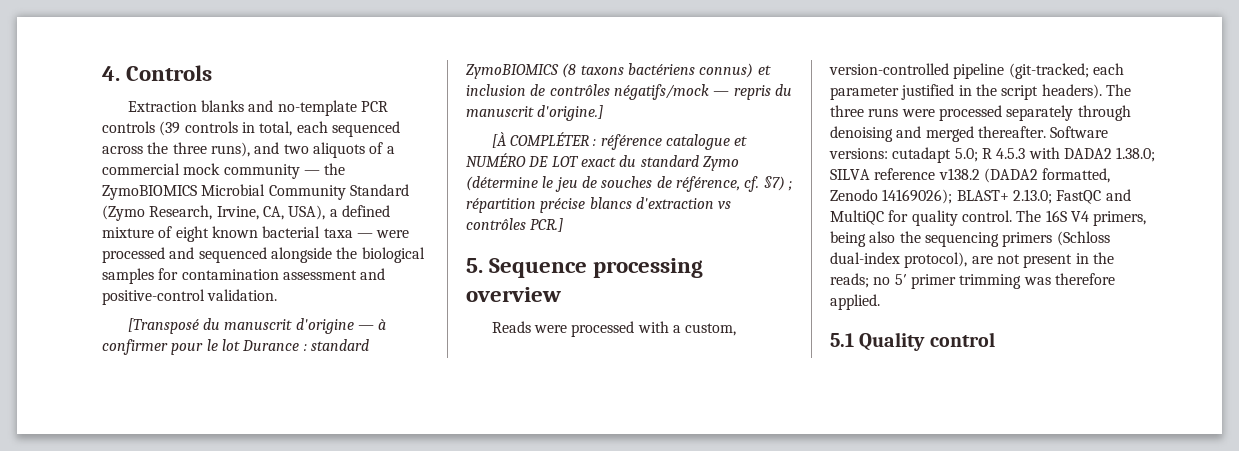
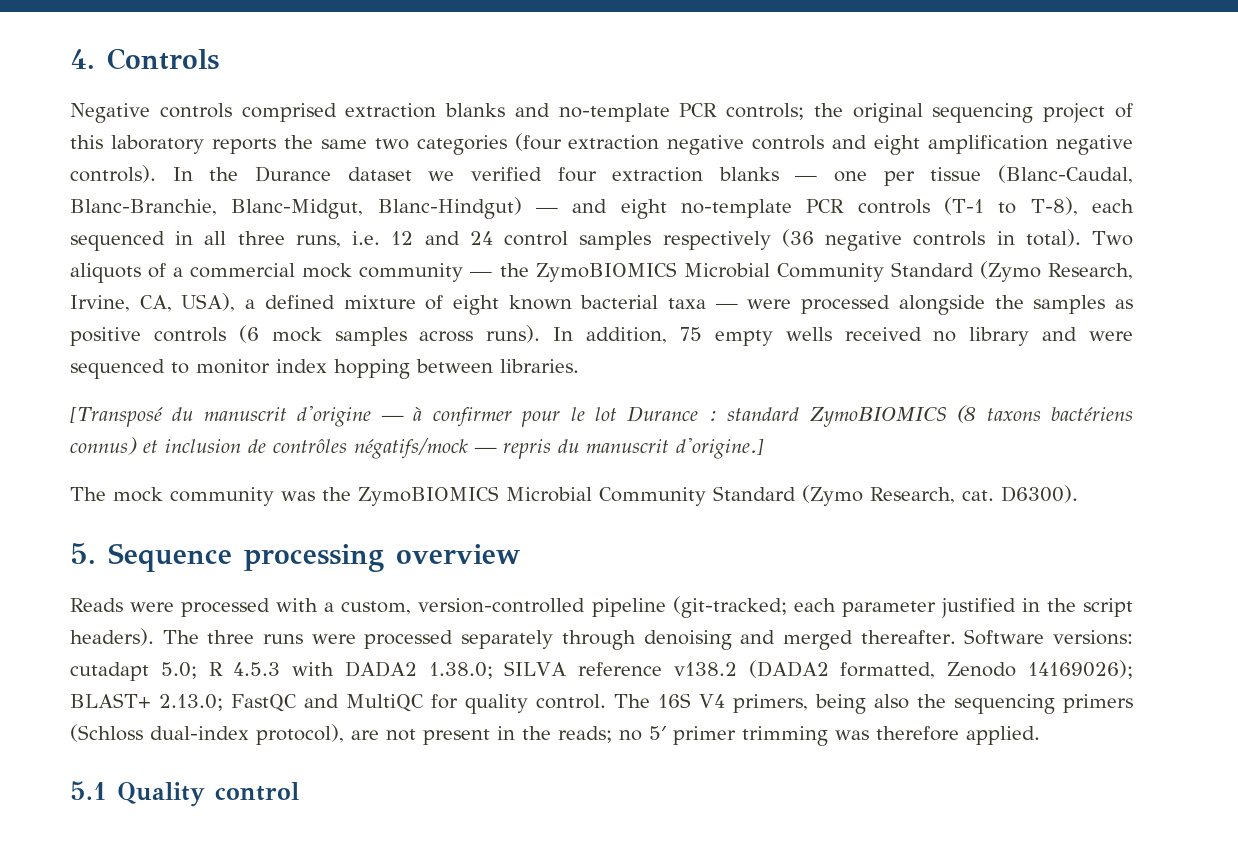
[127,100,388,116] [102,121,400,137] [102,142,309,157] Extraction blanks and no-template PCR controls (39 controls in total, each sequenced across the three runs), and two -> [70,103,1133,123] [70,133,1133,155] [70,165,1133,186] [70,197,1135,219] [70,229,1134,251] Negative controls comprised extraction blanks and no-template PCR controls; the original sequencing project of this laboratory reports the same two categories (four extraction negative controls and eight amplification negative controls). In the Durance dataset we verified four extraction blanks — one per tissue (Blanc-Caudal, Blanc-Branchie, Blanc-Midgut, Blanc-Hindgut) — and eight no-template PCR controls (T-1 to T-8), each sequenced in all three runs, i.e. 12 and 24 control samples respectively (36 negative controls in total). Two
[169,247,425,263] [102,268,386,284] [102,289,278,305] and sequenced alongside the biological samples for contamination assessment and positive-control validation. -> [898,295,1134,315] [70,325,1133,346] [70,359,579,379] alongside the samples as positive controls (6 mock samples across runs). In addition, 75 empty wells received no library and were sequenced to monitor index hopping between libraries.
[491,132,748,150] [466,153,739,171] [466,176,792,192] [466,197,732,213] [466,218,564,232] [À COMPLÉTER : référence catalogue et NUMÉRO DE LOT exact du standard Zymo (détermine le jeu de souches de référence, cf. §7) ; répartition précise blancs d'extraction vs contrôles PCR.] -> [70,485,1078,506] The mock community was the ZymoBIOMICS Microbial Community Standard (Zymo Research, cat. D6300).

